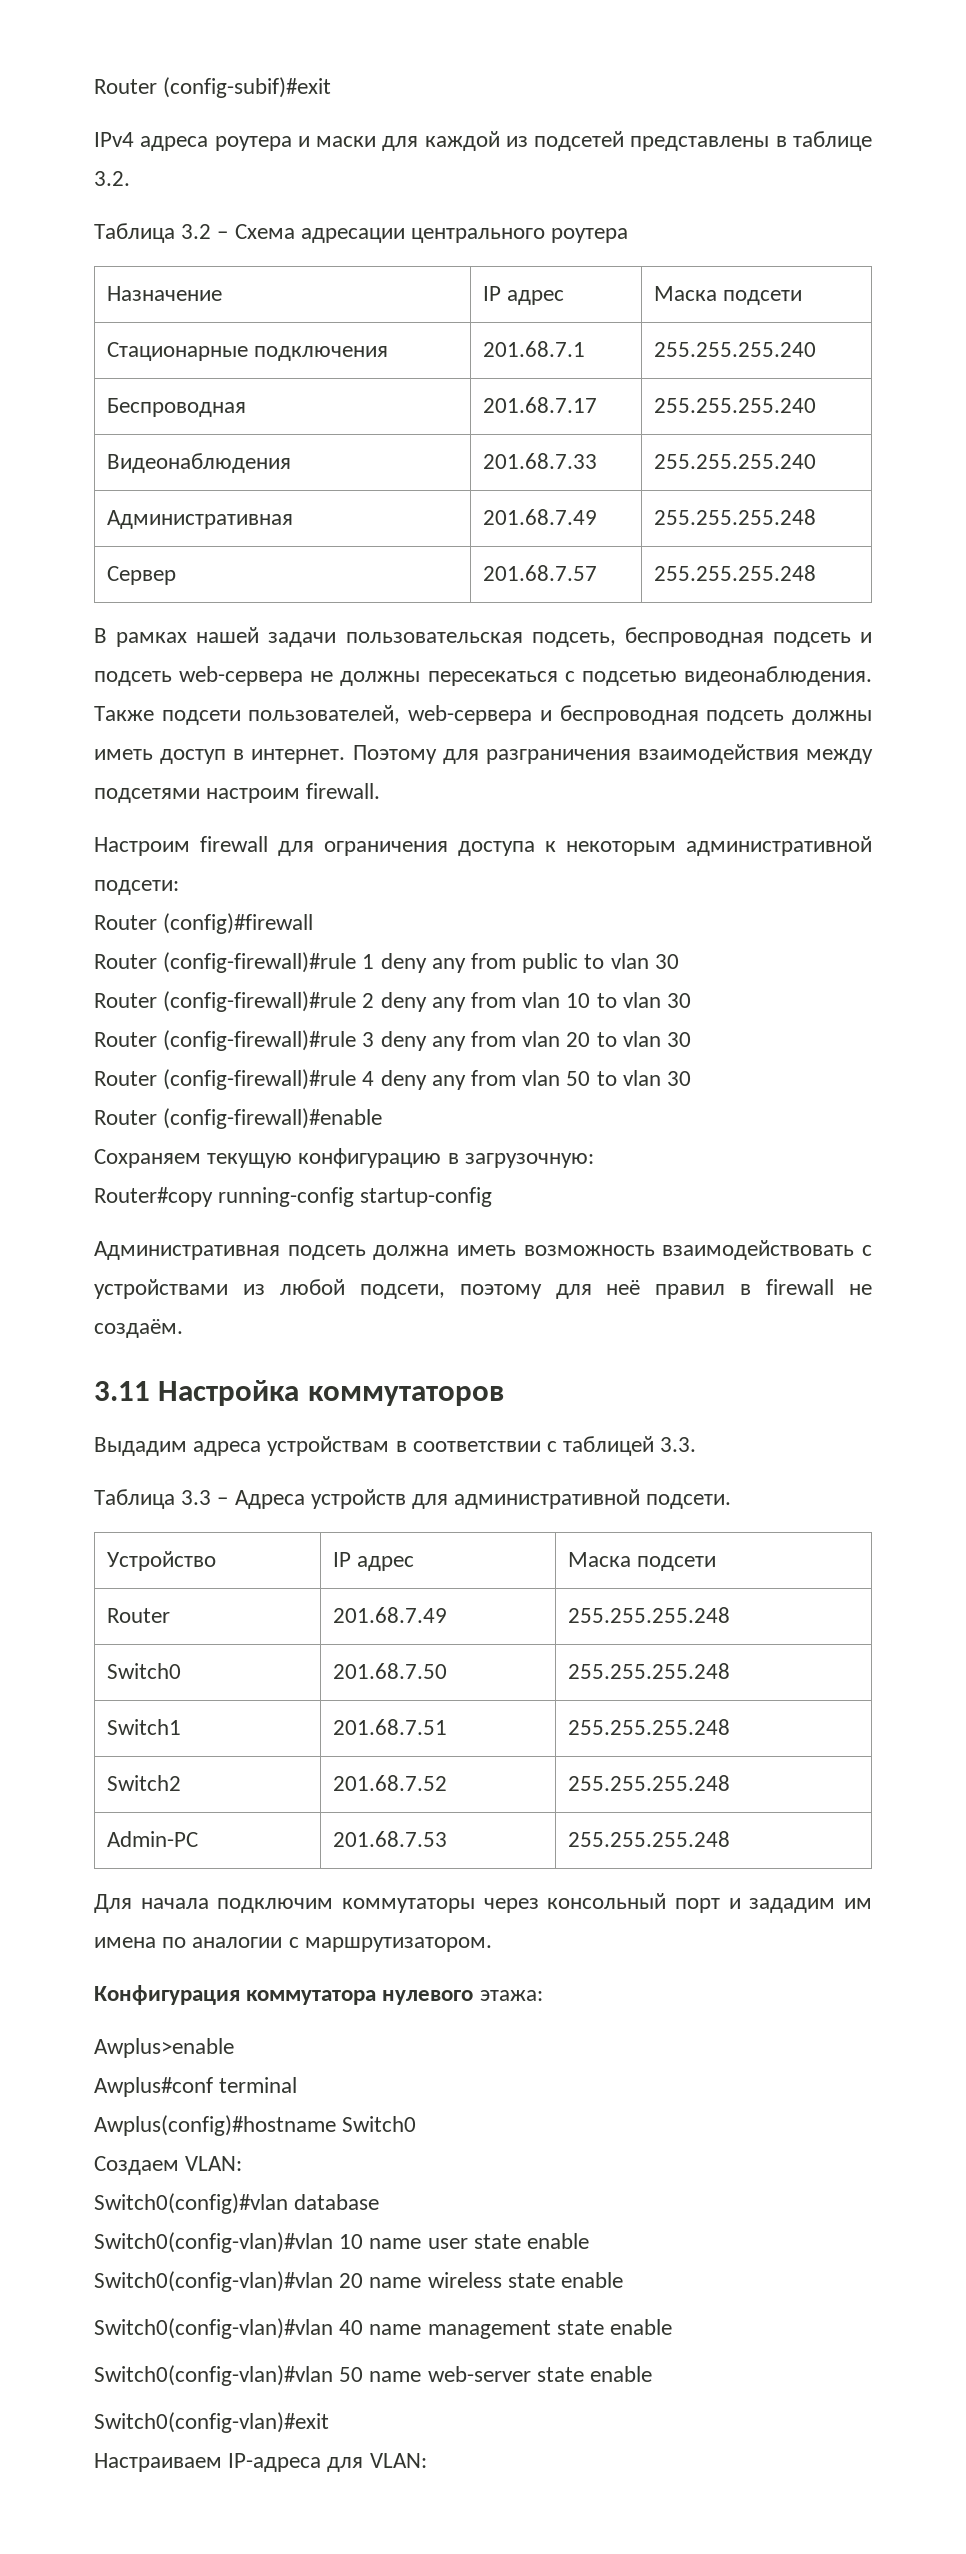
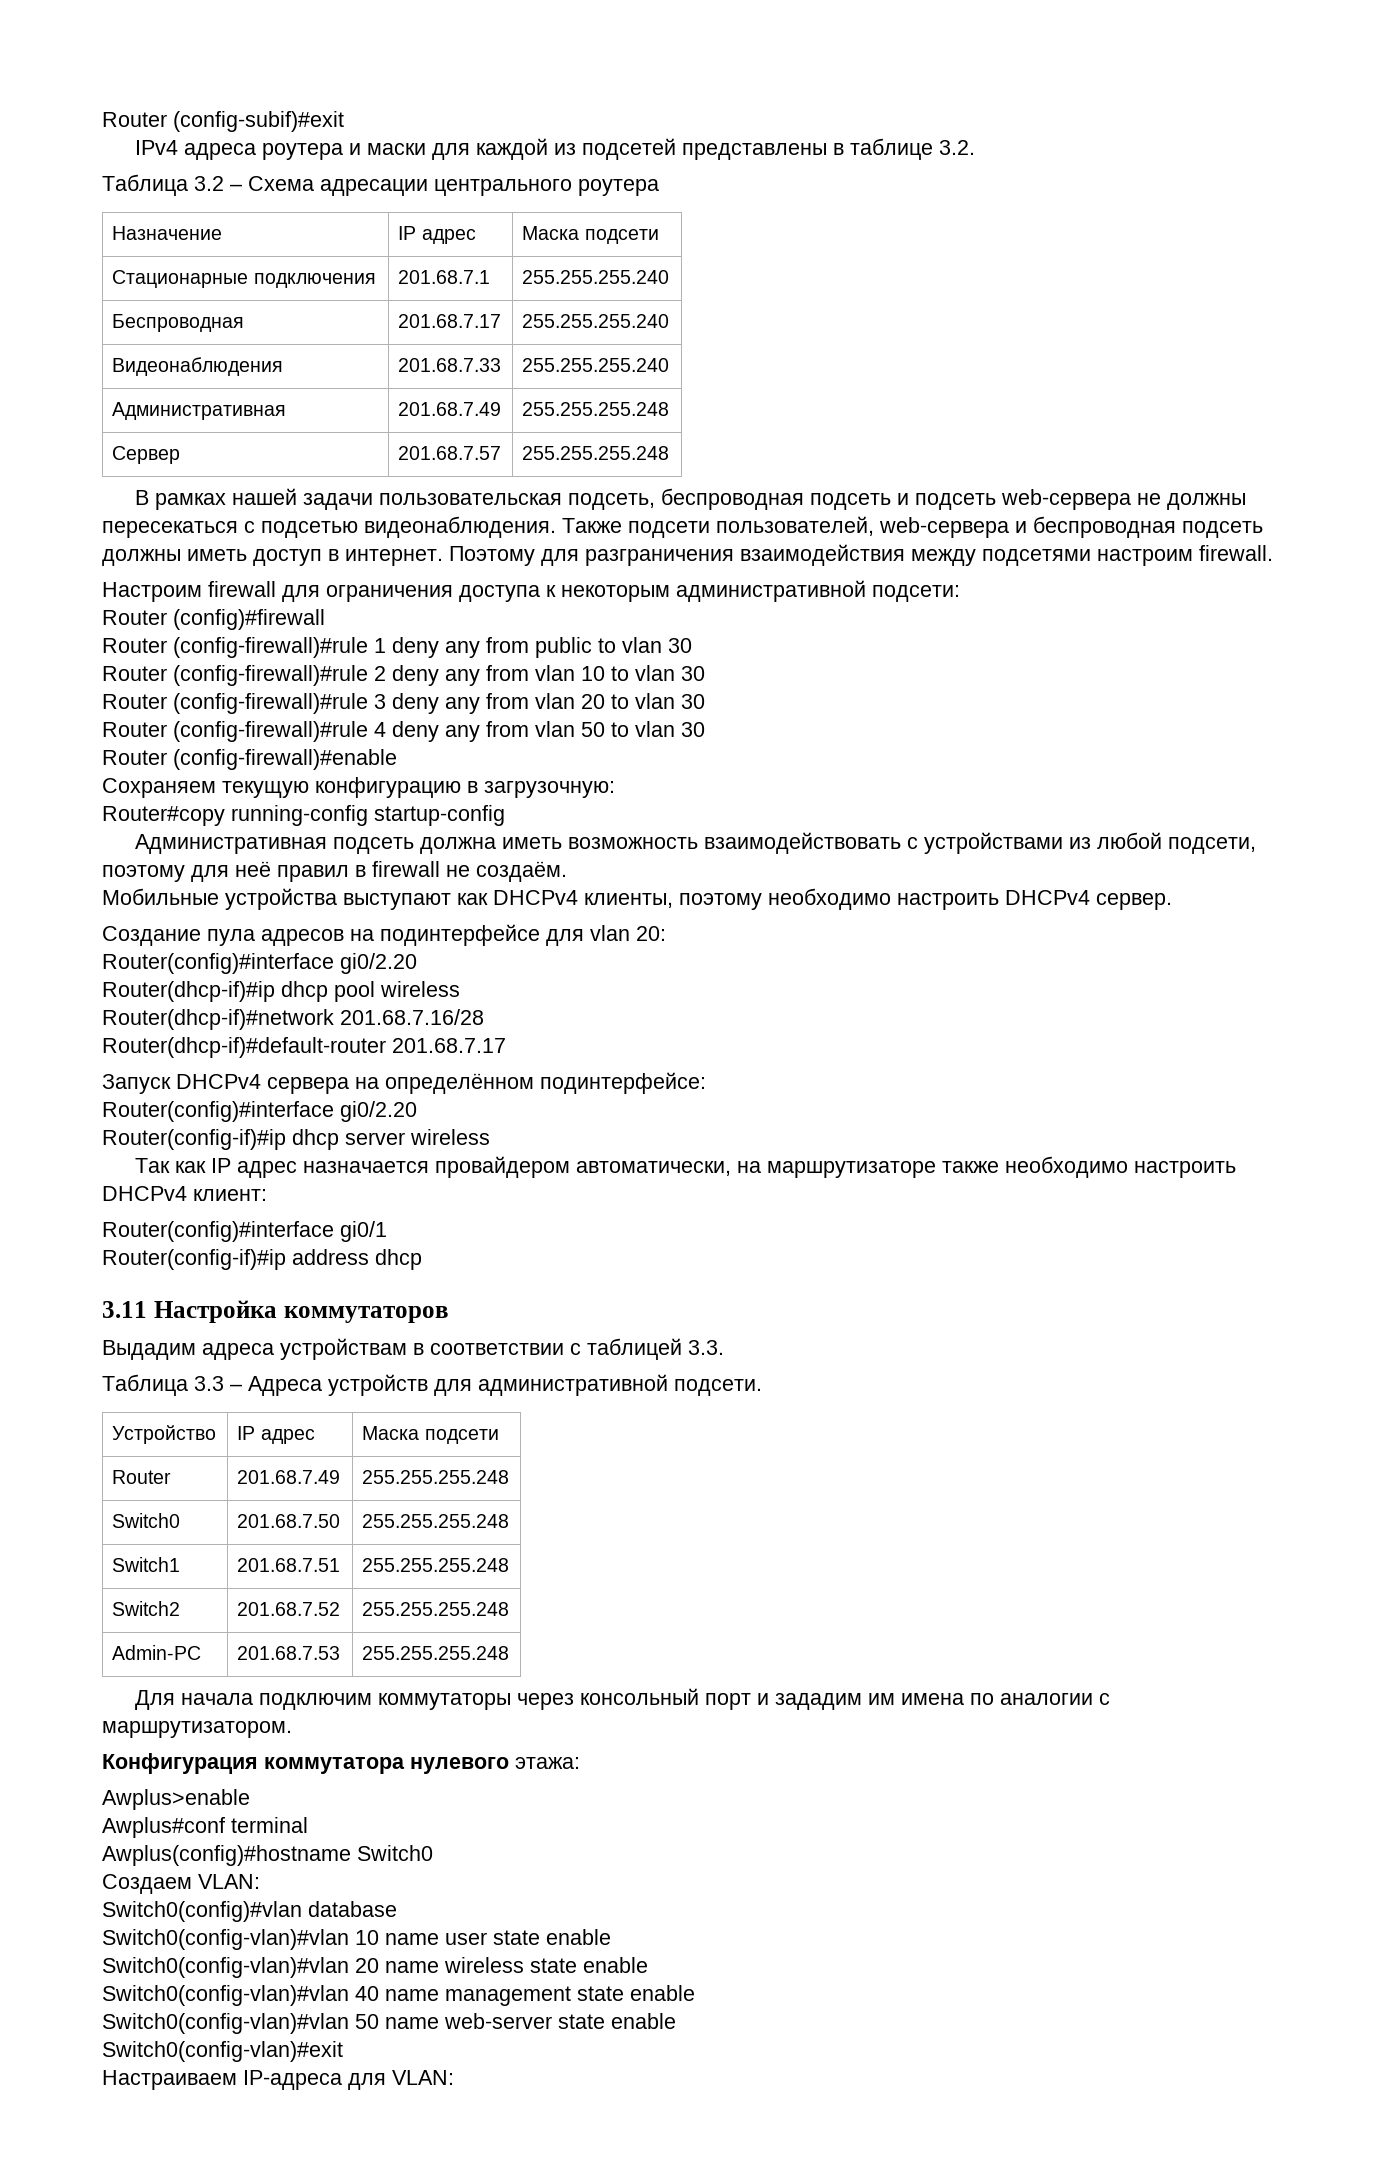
(183, 1328) none -> [102,888,1172,910] [102,924,666,946] [102,953,417,974] [102,981,460,1002] [102,1009,484,1030] [102,1037,506,1058] [102,1072,706,1094] [102,1101,417,1122] [102,1129,490,1150] [135,1156,1237,1178] [102,1186,267,1201] [102,1221,387,1242] [102,1249,422,1270] // Мобильные устройства выступают как DHCPv4 клиенты, поэтому необходимо настроить DHCPv4 сервер. // Создание пула адресов на подинтерфейсе для vlan 20: // Router(config)#interface gi0/2.20 // Router(dhcp-if)#ip dhcp pool wireless // Router(dhcp-if)#network 201.68.7.16/28 // Router(dhcp-if)#default-router 201.68.7.17 // Запуск DHCPv4 сервера на определённом подинтерфейсе: // Router(config)#interface gi0/2.20 // Router(config-if)#ip dhcp server wireless // Так как IP адрес назначается провайдером автоматически, на маршрутизаторе также необходимо настроить DHCPv4 клиент: // Router(config)#interface gi0/1 // Router(config-if)#ip address dhcp

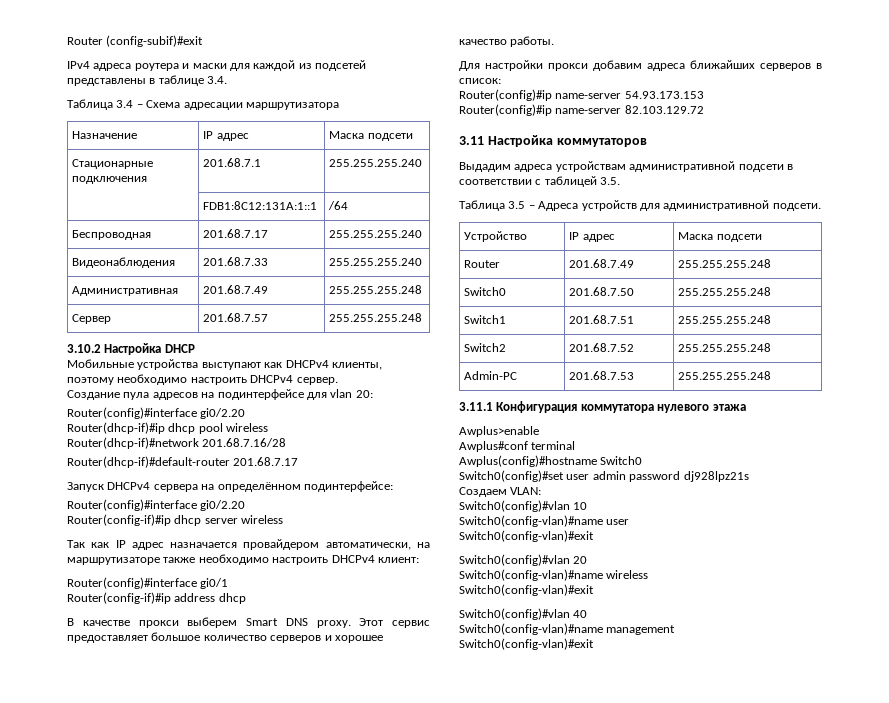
[939,140,976,155] [102,174,224,196] 3.2. // Таблица 3.2 -> [207,76,228,84] [67,99,134,110] 3.4. // Таблица 3.4
[434,179,659,196] центрального роутера -> [245,102,339,110] маршрутизатора
(670, 277) none -> [203,201,318,210] [328,201,349,210] // | FDB1:8C12:131A:1::1 | /64
[135,488,1247,510] [102,516,1263,538] [102,544,1273,566] [102,580,960,602] [102,609,325,630] [102,637,692,658] [102,665,705,686] [102,693,705,714] [102,721,705,742] [102,749,397,770] [102,777,615,798] [102,805,505,826] [135,832,1257,854] [102,861,567,882] В рамках нашей задачи пользовательская подсеть, беспроводная подсеть и подсеть web-сервера не должны пересекаться с подсетью видеонаблюдения. Также подсети пользователей, web-сервера и беспроводная подсеть должны иметь доступ в интернет. Поэтому для разграничения взаимодействия между подсетями настроим firewall. // Настроим firewall для ограничения доступа к некоторым административной подсети: // Router (config)#firewall // Router (config-firewall)#rule 1 deny any from public to vlan 30 // Router (config-firewall)#rule 2 deny any from vlan 10 to vlan 30 // Router (config-firewall)#rule 3 deny any from vlan 20 to vlan 30 // Router (config-firewall)#rule 4 deny any from vlan 50 to vlan 30 // Router (config-firewall)#enable // Сохраняем текущую конфигурацию в загрузочную: // Router#copy running-config startup-config // Административная подсеть должна иметь возможность взаимодействовать с устройствами из любой подсети, поэтому для неё правил в firewall не создаём. -> [67,343,195,355] 3.10.2 Настройка DHCP
(422, 1259) none -> [67,617,430,628] [67,632,383,643] [459,36,555,47] [459,60,822,71] [459,78,501,84] [459,89,704,101] [459,104,704,116] // В качестве прокси выберем Smart DNS proxy. Этот сервис предоставляет большое количество серверов и хорошее качество работы. // Для настройки прокси добавим адреса ближайших серверов в список: // Router(config)#ip name-server 54.93.173.153 // Router(config)#ip name-server 82.103.129.72
(407, 1349) none -> [629,161,784,172] административной подсети
[688,1340,724,1355] [102,1374,224,1396] 3.3. // Таблица 3.3 -> [600,177,621,185] [459,200,526,211] 3.5. // Таблица 3.5
[135,1688,1111,1710] [102,1721,292,1738] Для начала подключим коммутаторы через консольный порт и зададим им имена по аналогии с маршрутизатором. // -> [459,402,493,411] 3.11.1
[515,1757,580,1769] этажа: -> [712,404,746,411] этажа
[102,1874,260,1894] [102,1901,397,1922] [102,1929,611,1950] [102,1957,648,1978] [102,1985,695,2006] [102,2013,676,2034] [102,2041,343,2062] [102,2070,454,2090] Создаем VLAN: // Switch0(config)#vlan database // Switch0(config-vlan)#vlan 10 name user state enable // Switch0(config-vlan)#vlan 20 name wireless state enable // Switch0(config-vlan)#vlan 40 name management state enable // Switch0(config-vlan)#vlan 50 name web-server state enable // Switch0(config-vlan)#exit // Настраиваем IP-адреса для VLAN: -> [459,470,749,482] [459,487,542,497] [459,500,588,512] [459,515,630,527] [459,530,594,542] [459,554,588,566] [459,569,649,581] [459,584,594,596] [459,608,588,620] [459,623,676,635] [459,638,594,650] Switch0(config)#set user admin password dj928lpz21s // Создаем VLAN: // Switch0(config)#vlan 10 // Switch0(config-vlan)#name user // Switch0(config-vlan)#exit // Switch0(config)#vlan 20 // Switch0(config-vlan)#name wireless // Switch0(config-vlan)#exit // Switch0(config)#vlan 40 // Switch0(config-vlan)#name management // Switch0(config-vlan)#exit

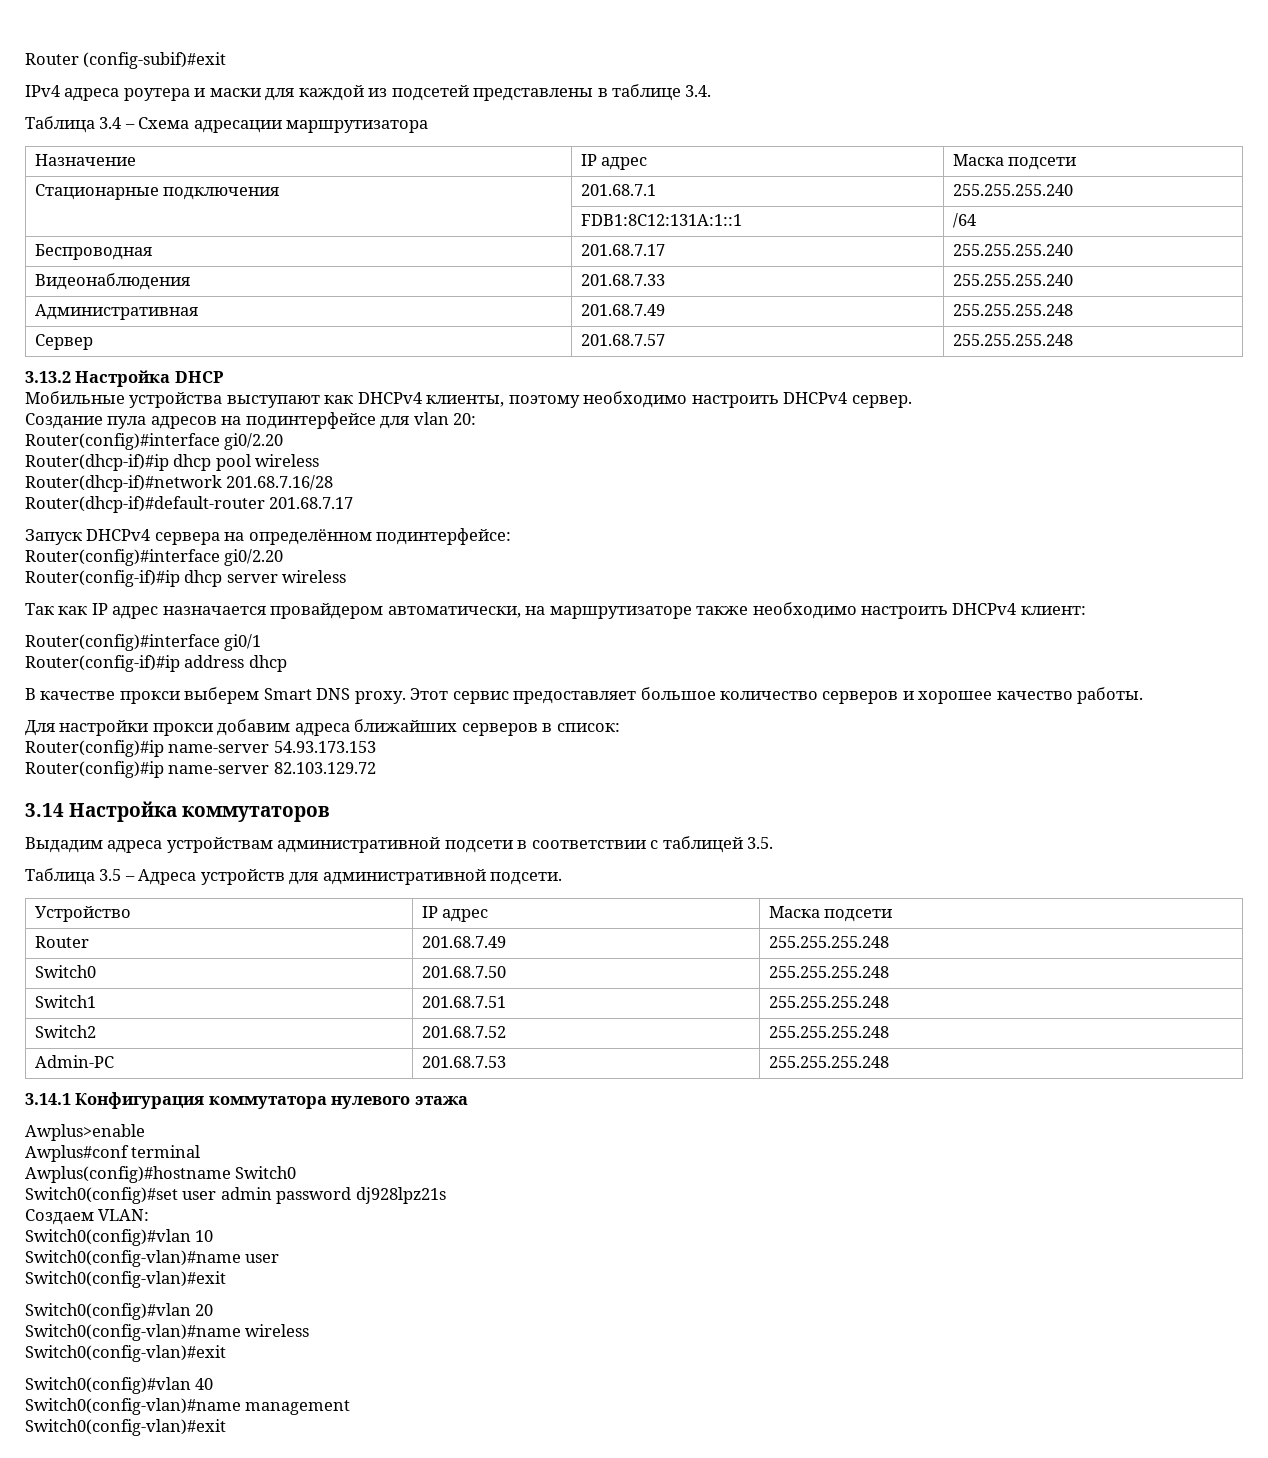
[67,344,101,353] 3.10.2 -> [25,371,71,383] 3.13.2
[459,136,484,145] 3.11 -> [25,803,64,817] 3.14
[459,402,493,411] 3.11.1 -> [25,1093,71,1105] 3.14.1

